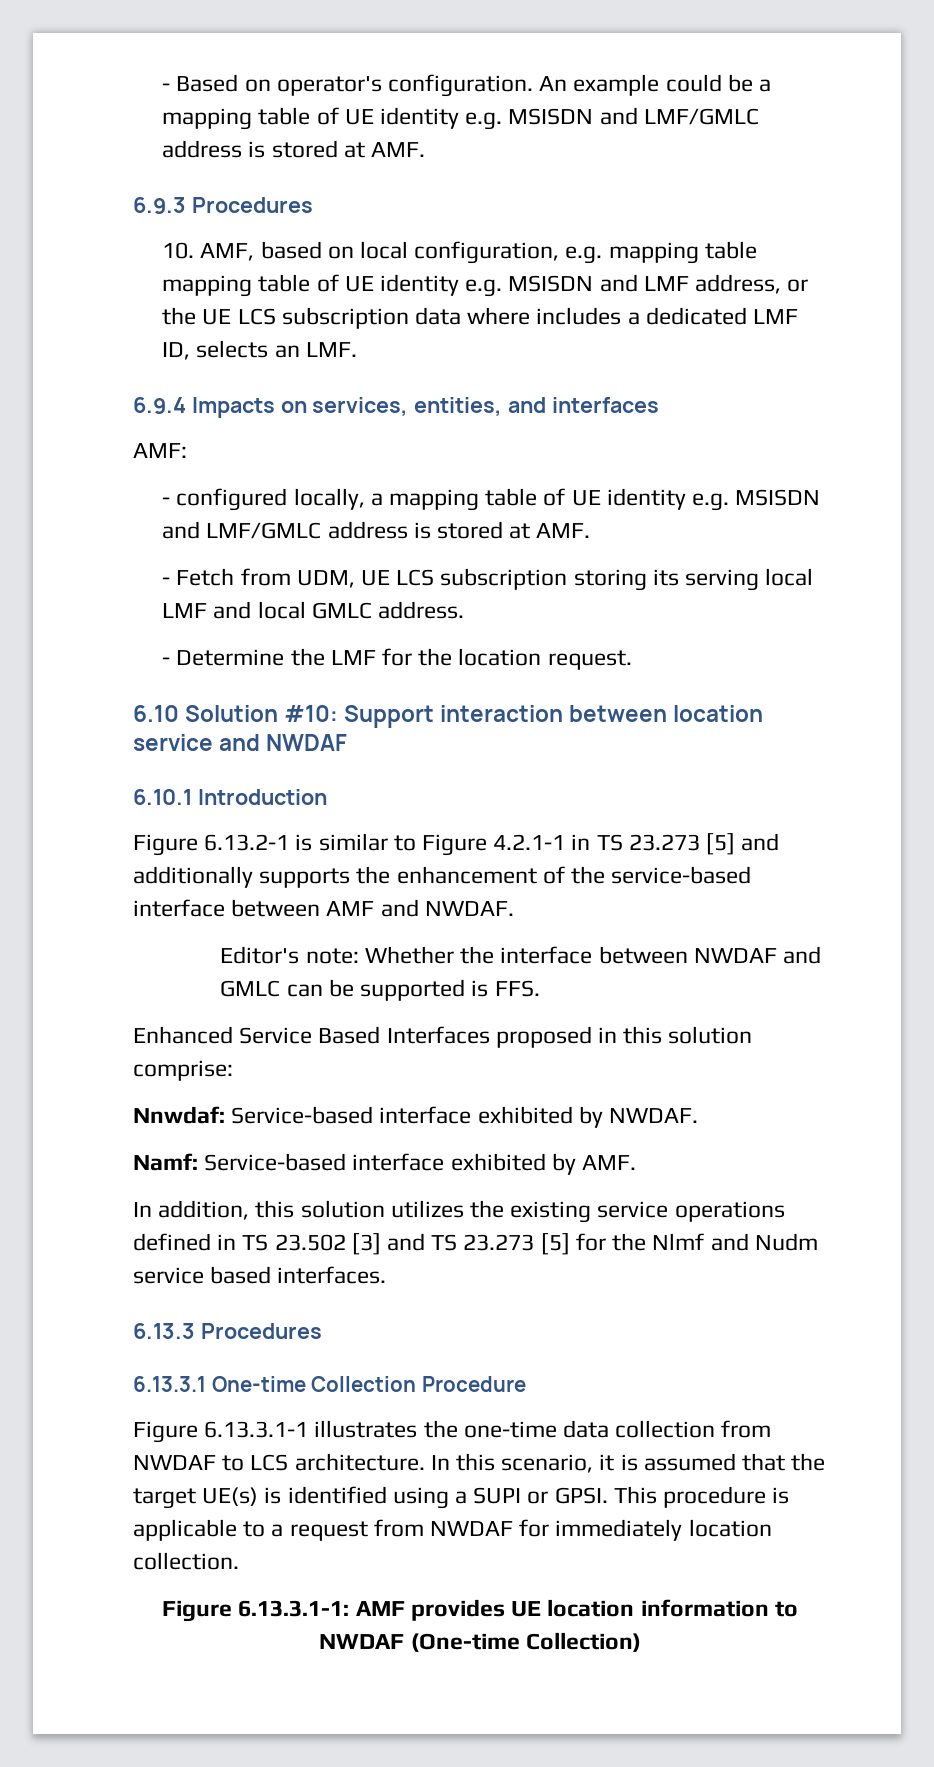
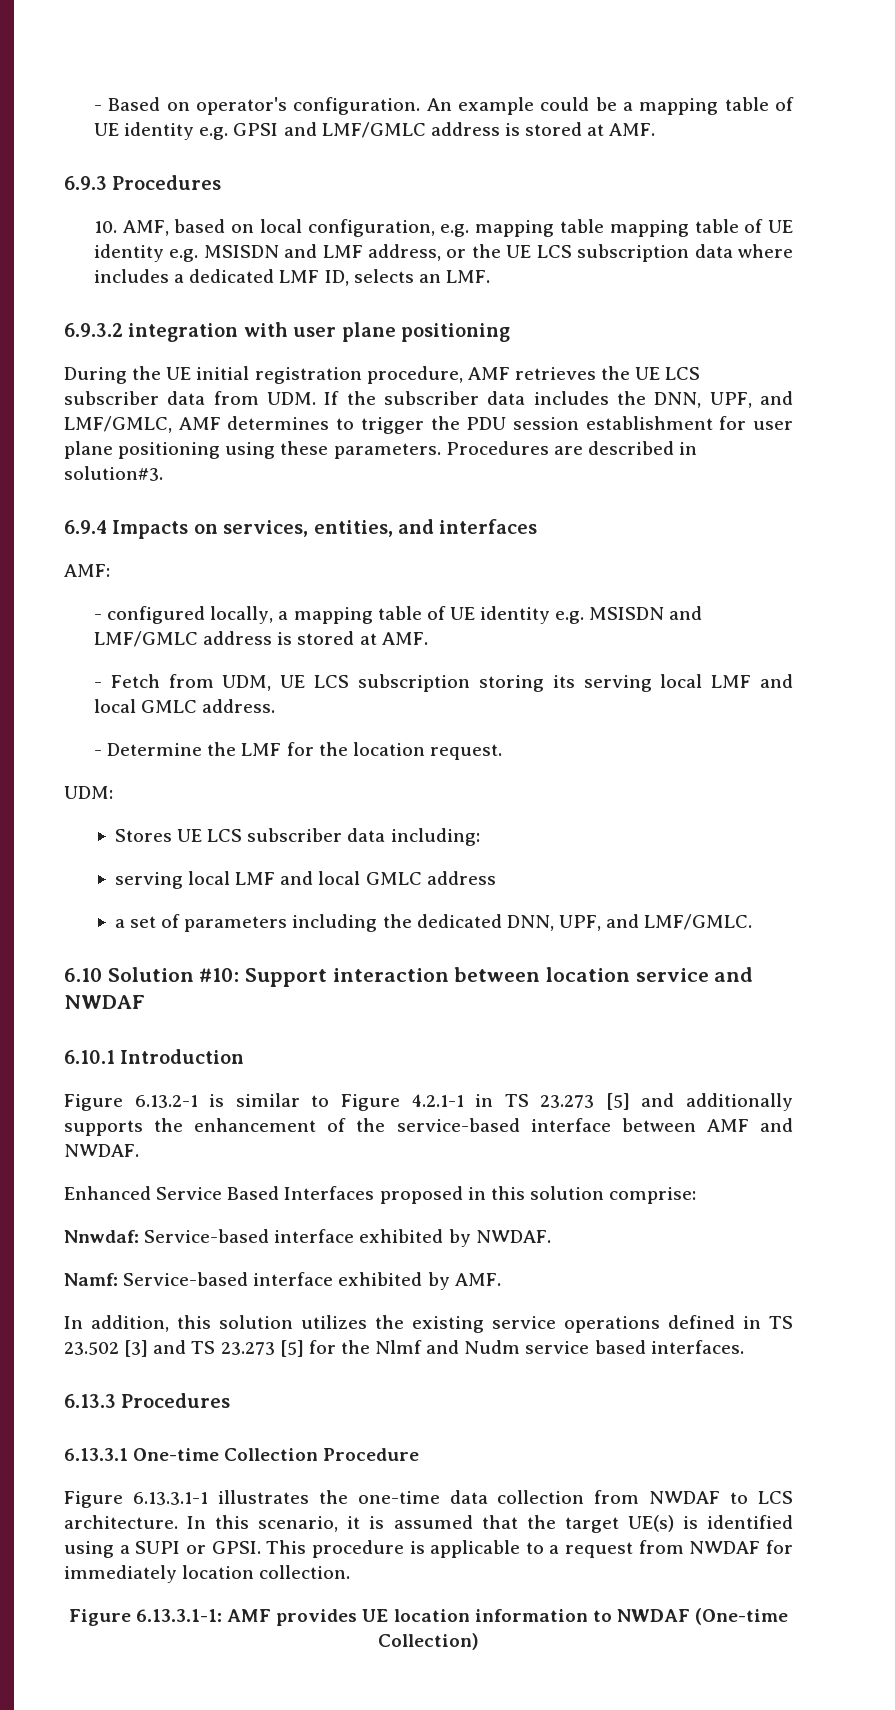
[508,108,594,125] MSISDN -> [233,123,279,136] GPSI
(357, 349) none -> [64,322,510,342] [64,366,701,384] [64,391,793,408] [64,416,793,434] [64,441,698,459] [64,466,163,481] // 6.9.3.2 integration with user plane positioning // During the UE initial registration procedure, AMF retrieves the UE LCS subscriber data from UDM. If the subscriber data includes the DNN, UPF, and LMF/GMLC, AMF determines to trigger the PDU session establishment for user plane positioning using these parameters. Procedures are described in solution#3.
(632, 660) none -> [64,786,113,799] [114,828,480,846] [114,871,496,889] [114,914,753,932] // UDM: // Stores UE LCS subscriber data including: // serving local LMF and local GMLC address // a set of parameters including the dedicated DNN, UPF, and LMF/GMLC.
[220,946,821,964] [220,979,540,1001] // Editor's note: Whether the interface between NWDAF and GMLC can be supported is FFS. -> (139, 1150) none

